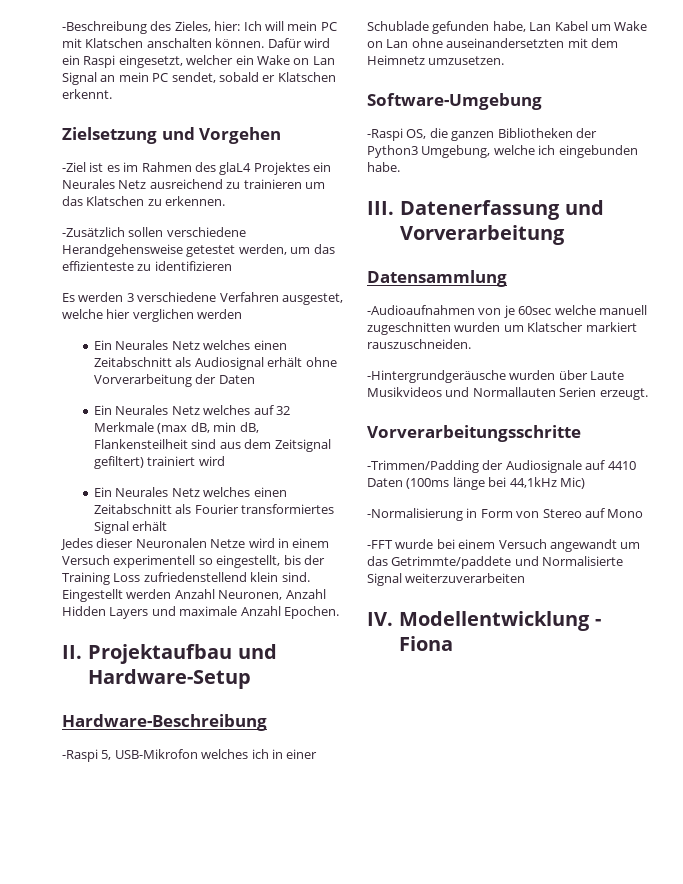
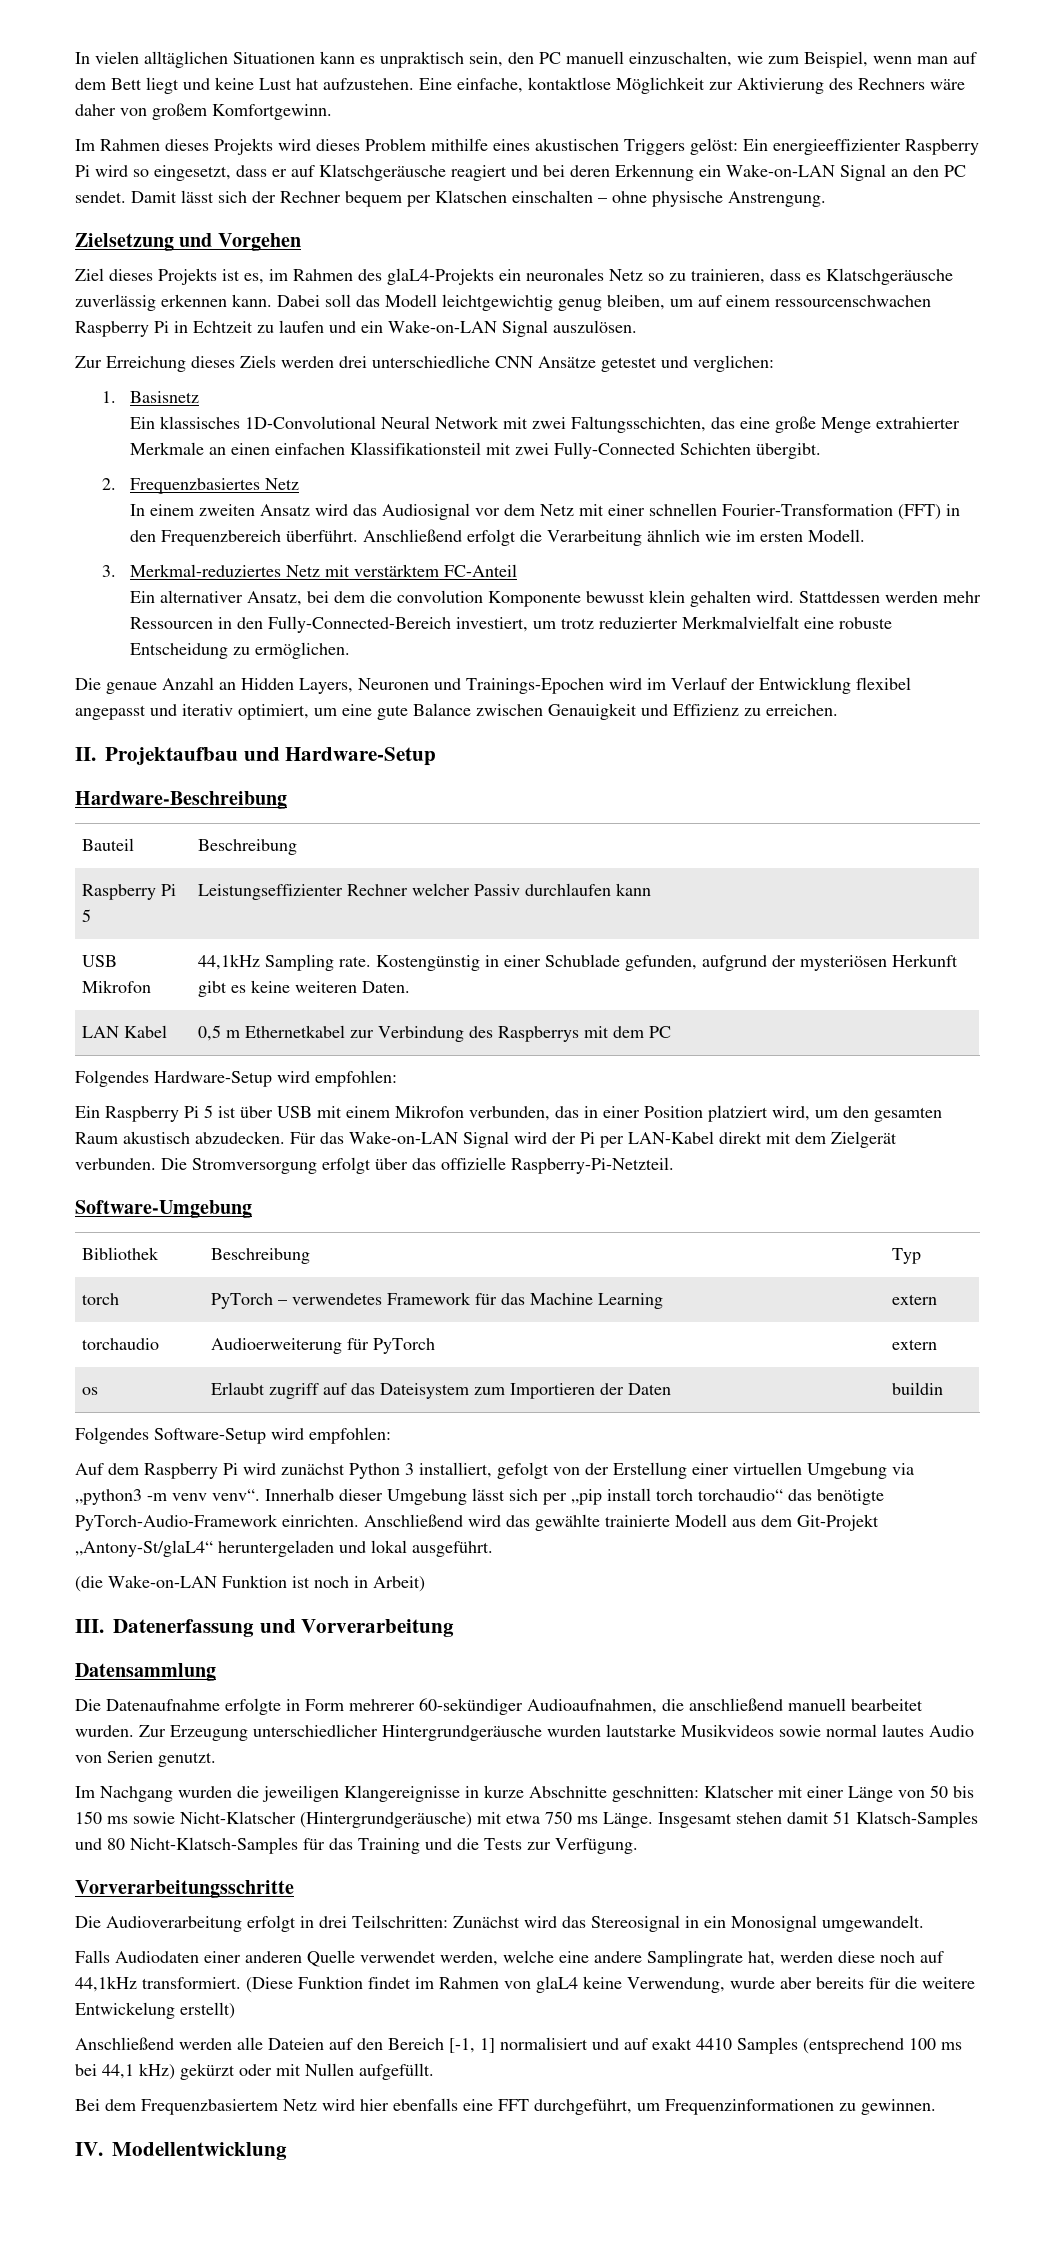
[62,21,337,34] [62,38,330,48] [62,55,335,68] [62,72,336,85] [62,89,112,99] [62,127,282,144] [62,162,331,175] [62,179,325,189] [62,196,226,206] [62,227,246,237] [62,244,335,257] [62,261,232,271] [62,292,343,305] [62,309,243,322] [94,340,287,350] [94,357,337,370] [94,374,255,387] [94,405,290,415] [94,422,259,434] [94,439,331,452] [94,456,225,469] [94,487,287,497] [94,504,335,514] [94,521,168,534] [60,538,330,550] [62,555,325,568] [62,572,310,585] [62,589,326,602] [62,606,339,619] -Beschreibung des Zieles, hier: Ich will mein PC mit Klatschen anschalten können. Dafür wird ein Raspi eingesetzt, welcher ein Wake on Lan Signal an mein PC sendet, sobald er Klatschen erkennt. // Zielsetzung und Vorgehen // -Ziel ist es im Rahmen des glaL4 Projektes ein Neurales Netz ausreichend zu trainieren um das Klatschen zu erkennen. // -Zusätzlich sollen verschiedene Herandgehensweise getestet werden, um das effizienteste zu identifizieren // Es werden 3 verschiedene Verfahren ausgestet, welche hier verglichen werden // Ein Neurales Netz welches einen Zeitabschnitt als Audiosignal erhält ohne Vorverarbeitung der Daten // Ein Neurales Netz welches auf 32 Merkmale (max dB, min dB, Flankensteilheit sind aus dem Zeitsignal gefiltert) trainiert wird // Ein Neurales Netz welches einen Zeitabschnitt als Fourier transformiertes Signal erhält // Jedes dieser Neuronalen Netze wird in einem Versuch experimentell so eingestellt, bis der Training Loss zufriedenstellend klein sind. Eingestellt werden Anzahl Neuronen, Anzahl Hidden Layers und maximale Anzahl Epochen. -> [75,51,977,68] [75,77,965,94] [75,103,332,120] [75,138,979,155] [75,164,966,181] [75,190,826,207] [75,233,301,251] [75,268,953,285] [75,294,931,311] [75,320,637,337] [75,355,774,372] [102,391,199,403] [129,416,960,433] [129,442,821,459] [102,478,299,494] [129,503,960,520] [129,529,865,546] [102,564,517,577] [129,590,981,607] [129,616,892,633] [129,642,350,659] [75,677,911,694] [75,703,838,720] In vielen alltäglichen Situationen kann es unpraktisch sein, den PC manuell einzuschalten, wie zum Beispiel, wenn man auf dem Bett liegt und keine Lust hat aufzustehen. Eine einfache, kontaktlose Möglichkeit zur Aktivierung des Rechners wäre daher von großem Komfortgewinn. // Im Rahmen dieses Projekts wird dieses Problem mithilfe eines akustischen Triggers gelöst: Ein energieeffizienter Raspberry Pi wird so eingesetzt, dass er auf Klatschgeräusche reagiert und bei deren Erkennung ein Wake-on-LAN Signal an den PC sendet. Damit lässt sich der Rechner bequem per Klatschen einschalten – ohne physische Anstrengung. // Zielsetzung und Vorgehen // Ziel dieses Projekts ist es, im Rahmen des glaL4-Projekts ein neuronales Netz so zu trainieren, dass es Klatschgeräusche zuverlässig erkennen kann. Dabei soll das Modell leichtgewichtig genug bleiben, um auf einem ressourcenschwachen Raspberry Pi in Echtzeit zu laufen und ein Wake-on-LAN Signal auszulösen. // Zur Erreichung dieses Ziels werden drei unterschiedliche CNN Ansätze getestet und verglichen: // 1. Basisnetz // Ein klassisches 1D-Convolutional Neural Network mit zwei Faltungsschichten, das eine große Menge extrahierter Merkmale an einen einfachen Klassifikationsteil mit zwei Fully-Connected Schichten übergibt. // 2. Frequenzbasiertes Netz // In einem zweiten Ansatz wird das Audiosignal vor dem Netz mit einer schnellen Fourier-Transformation (FFT) in den Frequenzbereich überführt. Anschließend erfolgt die Verarbeitung ähnlich wie im ersten Modell. // 3. Merkmal-reduziertes Netz mit verstärktem FC-Anteil // Ein alternativer Ansatz, bei dem die convolution Komponente bewusst klein gehalten wird. Stattdessen werden mehr Ressourcen in den Fully-Connected-Bereich investiert, um trotz reduzierter Merkmalvielfalt eine robuste Entscheidung zu ermöglichen. // Die genaue Anzahl an Hidden Layers, Neuronen und Trainings-Epochen wird im Verlauf der Entwicklung flexibel angepasst und iterativ optimiert, um eine gute Balance zwischen Genauigkeit und Effizienz zu erreichen.
[62,749,318,762] [367,21,648,34] [367,38,618,48] [367,55,505,65] [367,93,542,110] [367,128,597,141] [367,145,638,158] [367,162,400,172] // -Raspi 5, USB-Mikrofon welches ich in einer Schublade gefunden habe, Lan Kabel um Wake on Lan ohne auseinandersetzten mit dem Heimnetz umzusetzen. // Software-Umgebung // -Raspi OS, die ganzen Bibliotheken der Python3 Umgebung, welche ich eingebunden habe. -> [82,838,135,851] [198,839,298,855] [82,884,177,900] [82,909,92,922] [198,883,652,900] [82,955,118,967] [82,980,152,993] [198,954,959,971] [198,980,411,997] [82,1025,168,1038] [198,1025,672,1042] [75,1070,397,1087] [75,1105,942,1122] [75,1131,897,1148] [75,1157,674,1174] [75,1200,252,1218] [82,1247,160,1260] [211,1248,311,1264] [892,1248,922,1264] [82,1293,120,1305] [211,1292,664,1309] [892,1294,938,1305] [82,1338,160,1350] [211,1338,436,1354] [892,1339,938,1350] [82,1387,99,1395] [211,1382,672,1399] [892,1382,944,1395] [75,1427,391,1444] [75,1462,914,1479] [75,1488,884,1505] [75,1514,879,1531] [75,1540,493,1557] [75,1575,425,1592] // Bauteil | Beschreibung // Raspberry Pi 5 | Leistungseffizienter Rechner welcher Passiv durchlaufen kann // USB Mikrofon | 44,1kHz Sampling rate. Kostengünstig in einer Schublade gefunden, aufgrund der mysteriösen Herkunft gibt es keine weiteren Daten. // LAN Kabel | 0,5 m Ethernetkabel zur Verbindung des Raspberrys mit dem PC // Folgendes Hardware-Setup wird empfohlen: // Ein Raspberry Pi 5 ist über USB mit einem Mikrofon verbunden, das in einer Position platziert wird, um den gesamten Raum akustisch abzudecken. Für das Wake-on-LAN Signal wird der Pi per LAN-Kabel direkt mit dem Zielgerät verbunden. Die Stromversorgung erfolgt über das offizielle Raspberry-Pi-Netzteil. // Software-Umgebung // Bibliothek | Beschreibung | Typ // torch | PyTorch – verwendetes Framework für das Machine Learning | extern // torchaudio | Audioerweiterung für PyTorch | extern // os | Erlaubt zugriff auf das Dateisystem zum Importieren der Daten | buildin // Folgendes Software-Setup wird empfohlen: // Auf dem Raspberry Pi wird zunächst Python 3 installiert, gefolgt von der Erstellung einer virtuellen Umgebung via „python3 -m venv venv“. Innerhalb dieser Umgebung lässt sich per „pip install torch torchaudio“ das benötigte PyTorch-Audio-Framework einrichten. Anschließend wird das gewählte trainierte Modell aus dem Git-Projekt „Antony-St/glaL4“ heruntergeladen und lokal ausgeführt. // (die Wake-on-LAN Funktion ist noch in Arbeit)
[367,305,647,318] [367,322,637,335] [367,339,471,349] [367,370,625,383] [367,387,648,400] [367,425,581,442] [367,460,636,473] [367,477,585,490] [367,508,644,521] [367,539,641,552] [367,556,624,569] [367,573,526,586] -Audioaufnahmen von je 60sec welche manuell zugeschnitten wurden um Klatscher markiert rauszuschneiden. // -Hintergrundgeräusche wurden über Laute Musikvideos und Normallauten Serien erzeugt. // Vorverarbeitungsschritte // -Trimmen/Padding der Audiosignale auf 4410 Daten (100ms länge bei 44,1kHz Mic) // -Normalisierung in Form von Stereo auf Mono // -FFT wurde bei einem Versuch angewandt um das Getrimmte/paddete und Normalisierte Signal weiterzuverarbeiten -> [75,1698,923,1715] [75,1724,974,1741] [75,1751,216,1767] [75,1785,974,1802] [75,1811,978,1828] [75,1837,638,1854] [75,1880,294,1898] [75,1915,924,1932] [75,1950,944,1967] [75,1976,975,1993] [75,2002,235,2019] [75,2037,962,2054] [75,2063,434,2080] [75,2098,936,2115] Die Datenaufnahme erfolgte in Form mehrerer 60-sekündiger Audioaufnahmen, die anschließend manuell bearbeitet wurden. Zur Erzeugung unterschiedlicher Hintergrundgeräusche wurden lautstarke Musikvideos sowie normal lautes Audio von Serien genutzt. // Im Nachgang wurden die jeweiligen Klangereignisse in kurze Abschnitte geschnitten: Klatscher mit einer Länge von 50 bis 150 ms sowie Nicht-Klatscher (Hintergrundgeräusche) mit etwa 750 ms Länge. Insgesamt stehen damit 51 Klatsch-Samples und 80 Nicht-Klatsch-Samples für das Training und die Tests zur Verfügung. // Vorverarbeitungsschritte // Die Audioverarbeitung erfolgt in drei Teilschritten: Zunächst wird das Stereosignal in ein Monosignal umgewandelt. // Falls Audiodaten einer anderen Quelle verwendet werden, welche eine andere Samplingrate hat, werden diese noch auf 44,1kHz transformiert. (Diese Funktion findet im Rahmen von glaL4 keine Verwendung, wurde aber bereits für die weitere Entwickelung erstellt) // Anschließend werden alle Dateien auf den Bereich [-1, 1] normalisiert und auf exakt 4410 Samples (entsprechend 100 ms bei 44,1 kHz) gekürzt oder mit Nullen aufgefüllt. // Bei dem Frequenzbasiertem Netz wird hier ebenfalls eine FFT durchgeführt, um Frequenzinformationen zu gewinnen.
[594,619,601,626] [399,636,454,651] - Fiona -> (287, 2151) none

